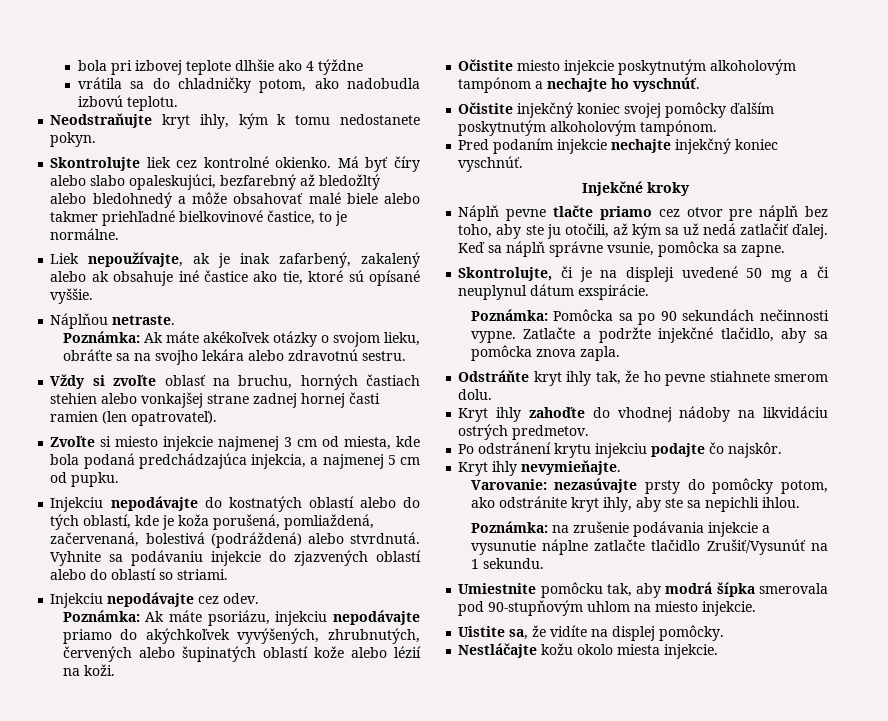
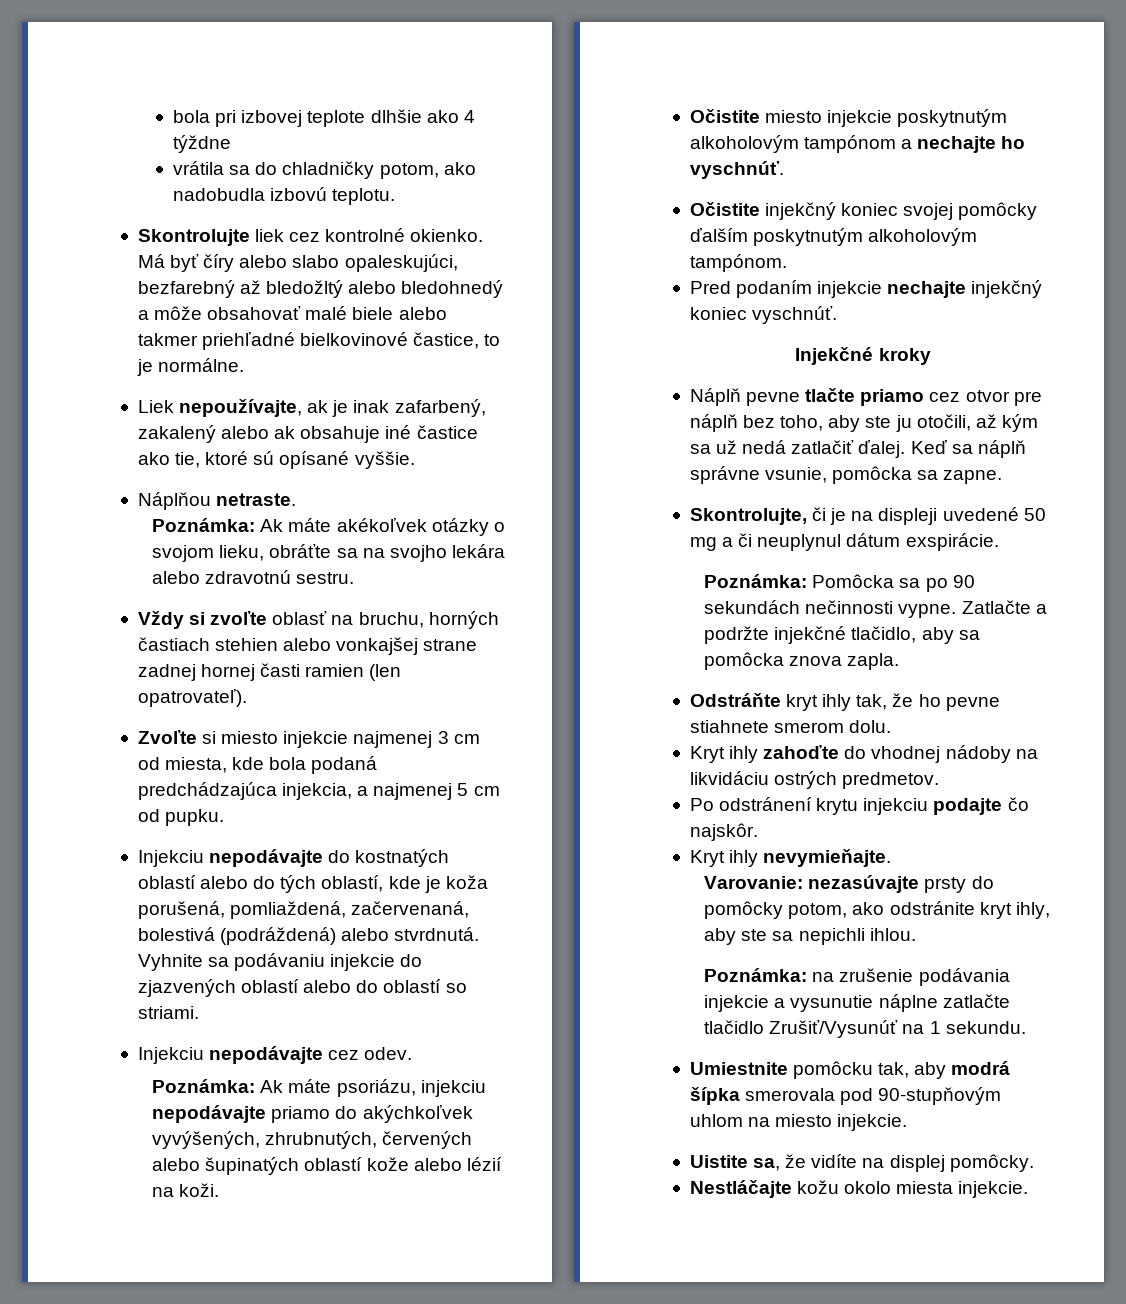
[50,113,421,129] [50,132,97,147] // Neodstraňujte kryt ihly, kým k tomu nedostanete pokyn. -> (396, 196) none

